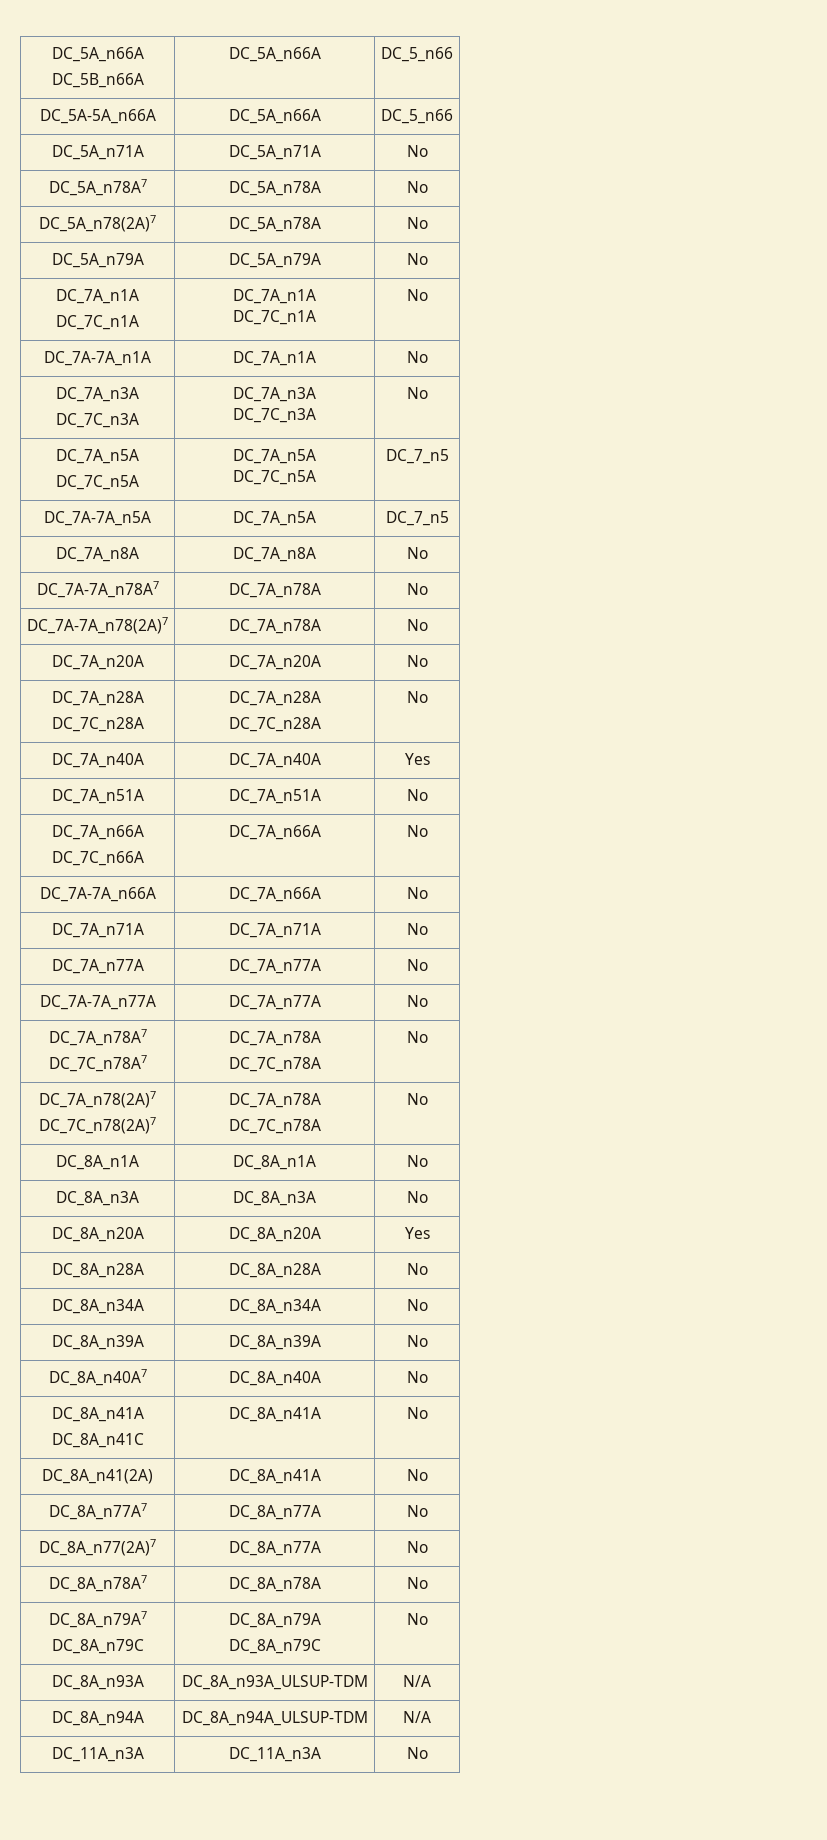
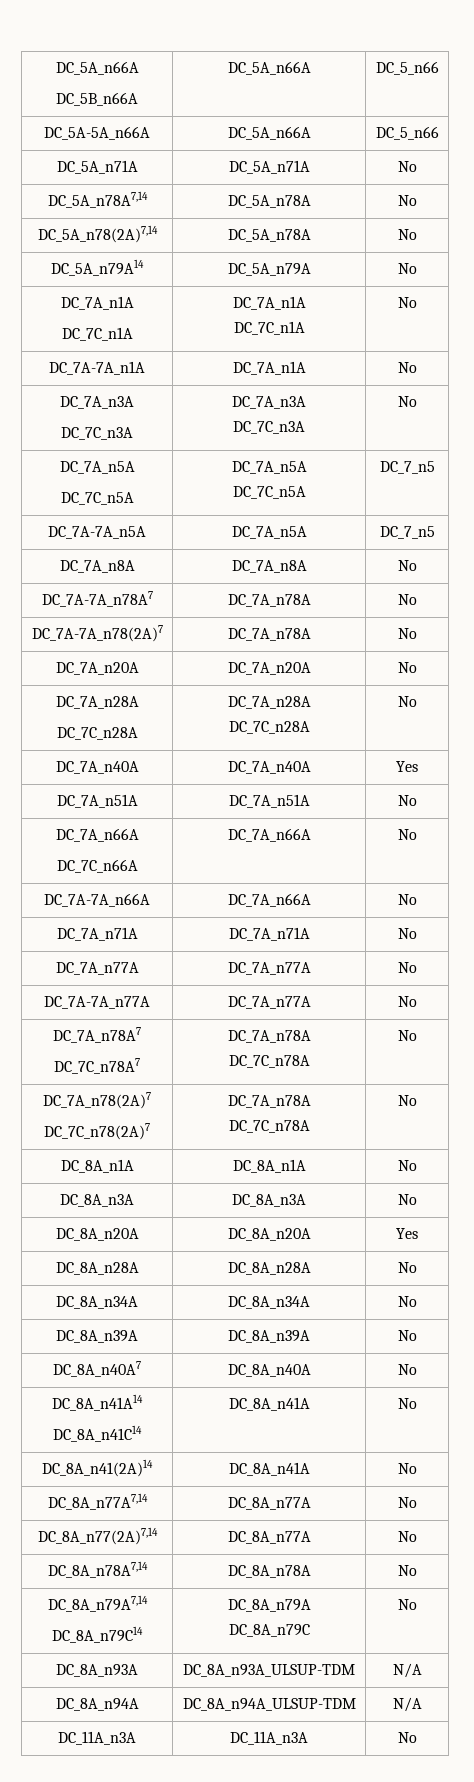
[48,179,147,196] [228,181,321,196] [406,181,428,193] [38,215,156,232] [228,217,321,232] [406,217,428,229] [51,253,144,268] DC_5A_n78A7 | DC_5A_n78A | No // DC_5A_n78(2A)7 | DC_5A_n78A | No // DC_5A_n79A -> [47,191,148,208] [227,195,311,208] [397,195,417,206] [37,225,158,243] [227,229,311,242] [397,229,417,240] [51,259,144,276] DC_5A_n78A7,14 | DC_5A_n78A | No // DC_5A_n78(2A)7,14 | DC_5A_n78A | No // DC_5A_n79A14
[51,1407,144,1422] [51,1433,144,1448] [228,1407,321,1422] [406,1407,428,1419] [41,1469,153,1484] [228,1469,321,1484] [406,1469,428,1481] [48,1503,147,1520] [228,1505,321,1520] [406,1505,428,1517] [38,1539,156,1556] [228,1541,321,1556] [406,1541,428,1553] [48,1575,147,1592] DC_8A_n41A // DC_8A_n41C | DC_8A_n41A | No // DC_8A_n41(2A) | DC_8A_n41A | No // DC_8A_n77A7 | DC_8A_n77A | No // DC_8A_n77(2A)7 | DC_8A_n77A | No // DC_8A_n78A7 -> [52,1394,143,1411] [53,1425,142,1442] [228,1397,310,1411] [397,1398,417,1409] [42,1459,153,1477] [228,1462,310,1476] [397,1463,417,1474] [47,1493,148,1510] [227,1497,311,1510] [397,1497,417,1508] [37,1527,158,1545] [227,1531,311,1544] [397,1531,417,1542] [47,1561,148,1578] DC_8A_n41A14 // DC_8A_n41C14 | DC_8A_n41A | No // DC_8A_n41(2A)14 | DC_8A_n41A | No // DC_8A_n77A7,14 | DC_8A_n77A | No // DC_8A_n77(2A)7,14 | DC_8A_n77A | No // DC_8A_n78A7,14
[48,1611,147,1628] [51,1639,144,1654] DC_8A_n79A7 // DC_8A_n79C -> [47,1595,148,1612] [52,1626,143,1643] DC_8A_n79A7,14 // DC_8A_n79C14

